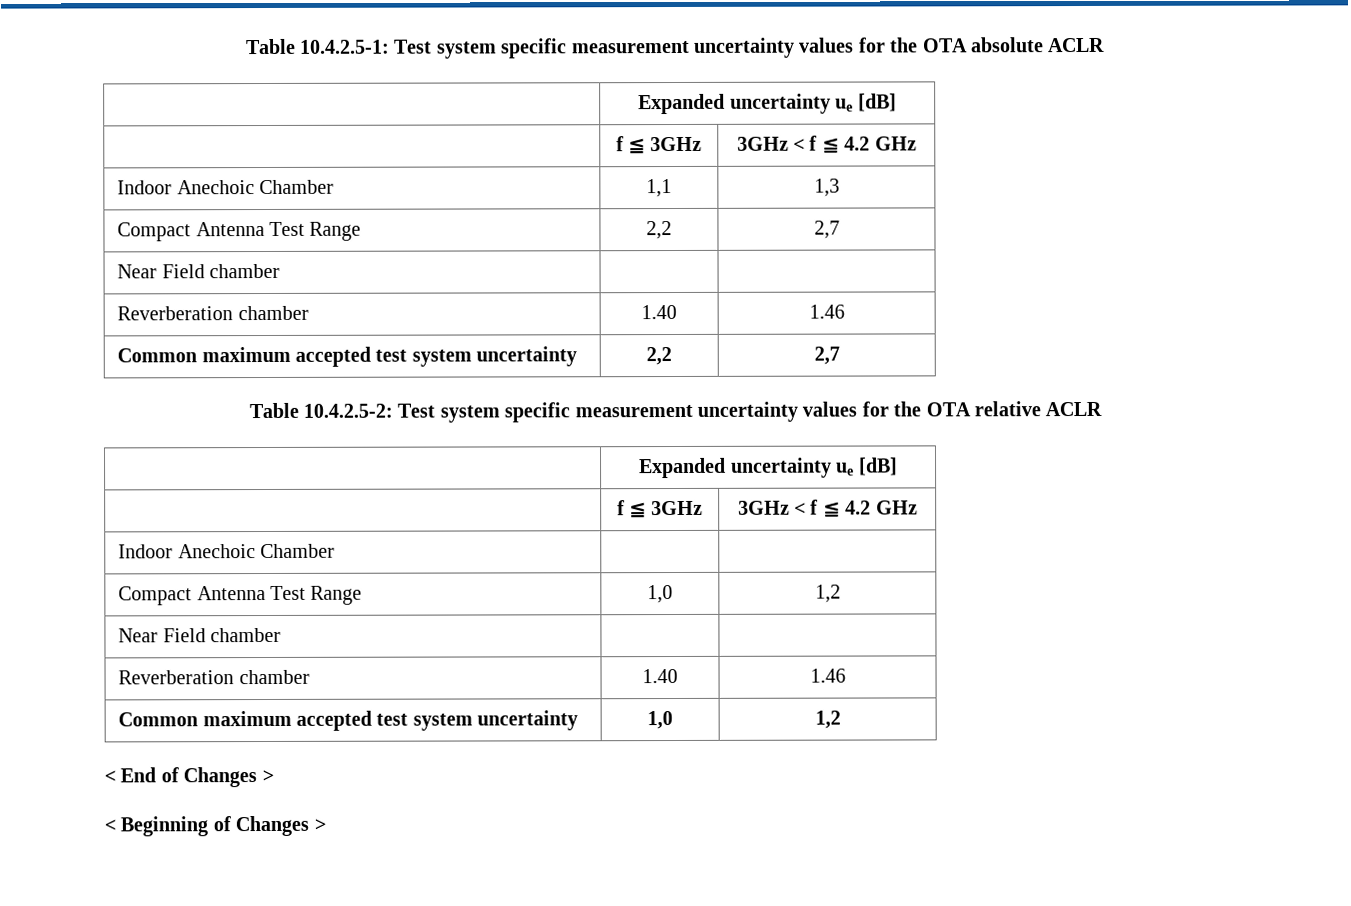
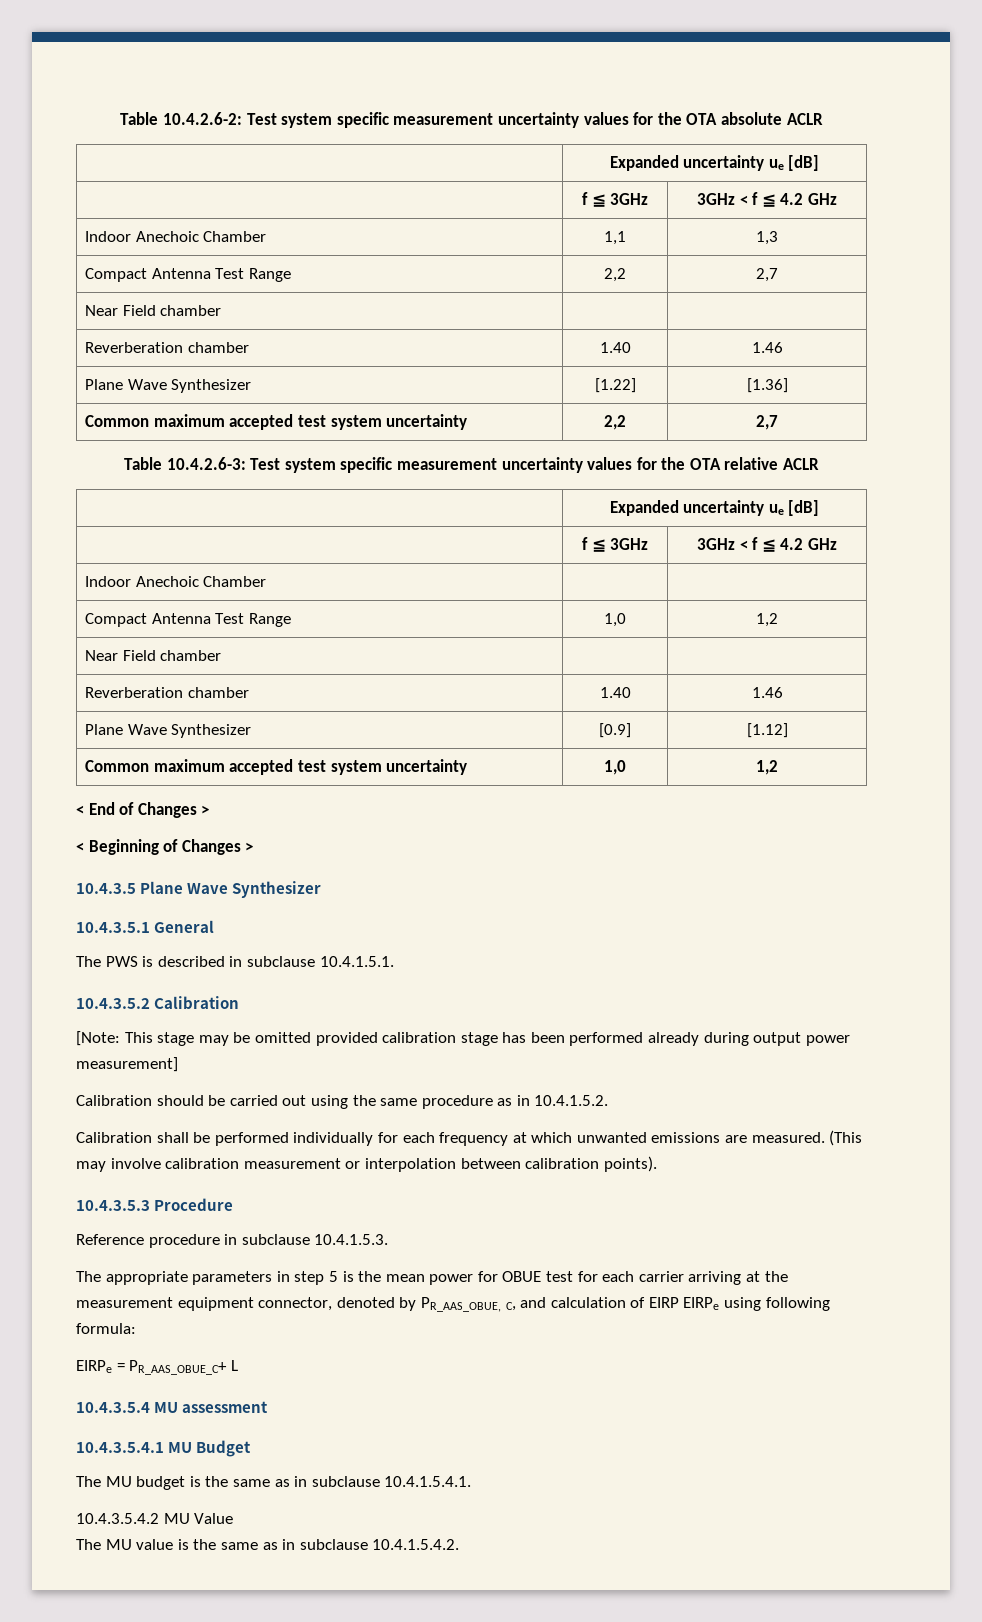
[244,38,390,55] Table 10.4.2.5-1: -> [120,112,243,125] Table 10.4.2.6-2:
(845, 311) none -> [85,379,252,393] [594,378,636,393] [746,378,788,393] // Plane Wave Synthesizer | [1.22] | [1.36]
[303,403,393,418] 10.4.2.5-2: -> [166,457,246,470] 10.4.2.6-3:
(846, 675) none -> [85,724,252,738] [599,723,631,738] [746,723,788,738] // Plane Wave Synthesizer | [0.9] | [1.12]
(326, 824) none -> [76,881,322,898] [76,920,215,933] [76,956,394,967] [76,996,240,1009] [76,1031,850,1046] [76,1057,178,1072] [76,1095,609,1109] [76,1130,863,1146] [76,1156,657,1172] [76,1198,234,1211] [76,1234,389,1248] [76,1271,788,1285] [76,1297,830,1312] [76,1323,136,1334] [76,1360,238,1375] [76,1401,269,1413] [76,1440,252,1457] [76,1476,472,1490] [76,1513,234,1524] [76,1539,460,1550] // 10.4.3.5 Plane Wave Synthesizer // 10.4.3.5.1 General // The PWS is described in subclause 10.4.1.5.1. // 10.4.3.5.2 Calibration // [Note: This stage may be omitted provided calibration stage has been performed already during output power measurement] // Calibration should be carried out using the same procedure as in 10.4.1.5.2. // Calibration shall be performed individually for each frequency at which unwanted emissions are measured. (This may involve calibration measurement or interpolation between calibration points). // 10.4.3.5.3 Procedure // Reference procedure in subclause 10.4.1.5.3. // The appropriate parameters in step 5 is the mean power for OBUE test for each carrier arriving at the measurement equipment connector, denoted by PR_AAS_OBUE, C, and calculation of EIRP EIRPe using following formula: // EIRPe = PR_AAS_OBUE_C+ L // 10.4.3.5.4 MU assessment // 10.4.3.5.4.1 MU Budget // The MU budget is the same as in subclause 10.4.1.5.4.1. // 10.4.3.5.4.2 MU Value // The MU value is the same as in subclause 10.4.1.5.4.2.

